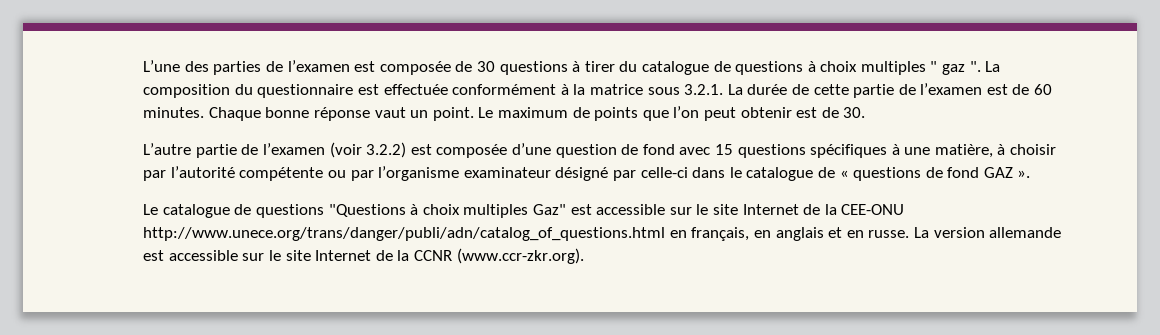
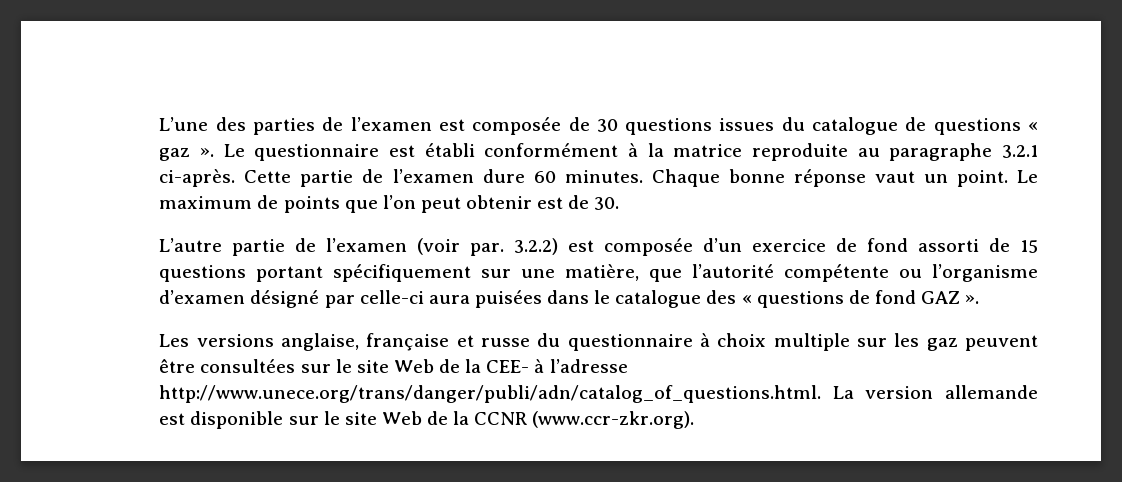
[572,61,615,72] à tirer -> [719,118,775,131] issues
[807,61,1001,75] [143,84,253,98] à choix multiples " gaz ". La composition du -> [1027,122,1038,131] [159,144,245,161] « gaz ». Le
[383,84,448,95] effectuée -> [424,143,475,157] établi
[647,83,1030,98] sous 3.2.1. La durée de cette partie de l’examen est de -> [751,143,1039,161] [159,169,525,187] reproduite au paragraphe 3.2.1 ci-après. Cette partie de l’examen dure
(362, 150) none -> [470,243,505,256] par.
[511,143,1057,158] [143,166,551,181] d’une question de fond avec 15 questions spécifiques à une matière, à choisir par l’autorité compétente ou par l’organisme examinateur -> [703,238,1038,253] [159,264,1038,282] [159,290,246,304] d’un exercice de fond assorti de 15 questions portant spécifiquement sur une matière, que l’autorité compétente ou l’organisme d’examen
(688, 172) none -> [428,290,542,308] aura puisées
[817,167,835,178] de -> [706,290,737,304] des
[143,204,905,218] [143,227,910,241] Le catalogue de questions "Questions à choix multiples Gaz" est accessible sur le site Internet de la CEE-ONU http://www.unece.org/trans/danger/publi/adn/catalog_of_questions.html en français, en anglais et en russe. -> [159,333,1039,351] [159,359,628,373] [159,385,822,403] Les versions anglaise, française et russe du questionnaire à choix multiple sur les gaz peuvent être consultées sur le site Web de la CEE- à l’adresse http://www.unece.org/trans/danger/publi/adn/catalog_of_questions.html.
[168,250,372,261] accessible sur le site Internet -> [190,411,422,429] disponible sur le site Web

